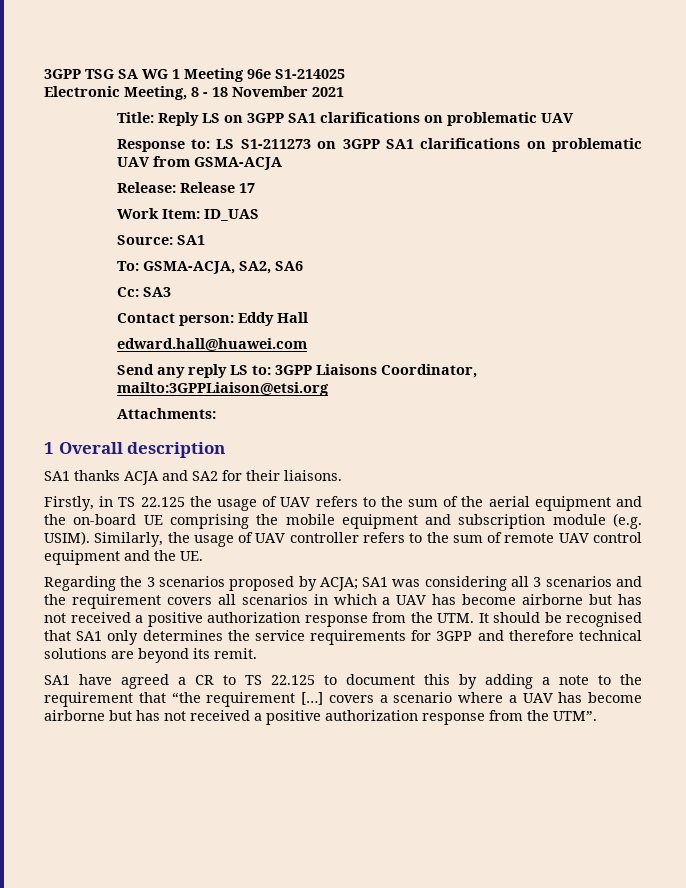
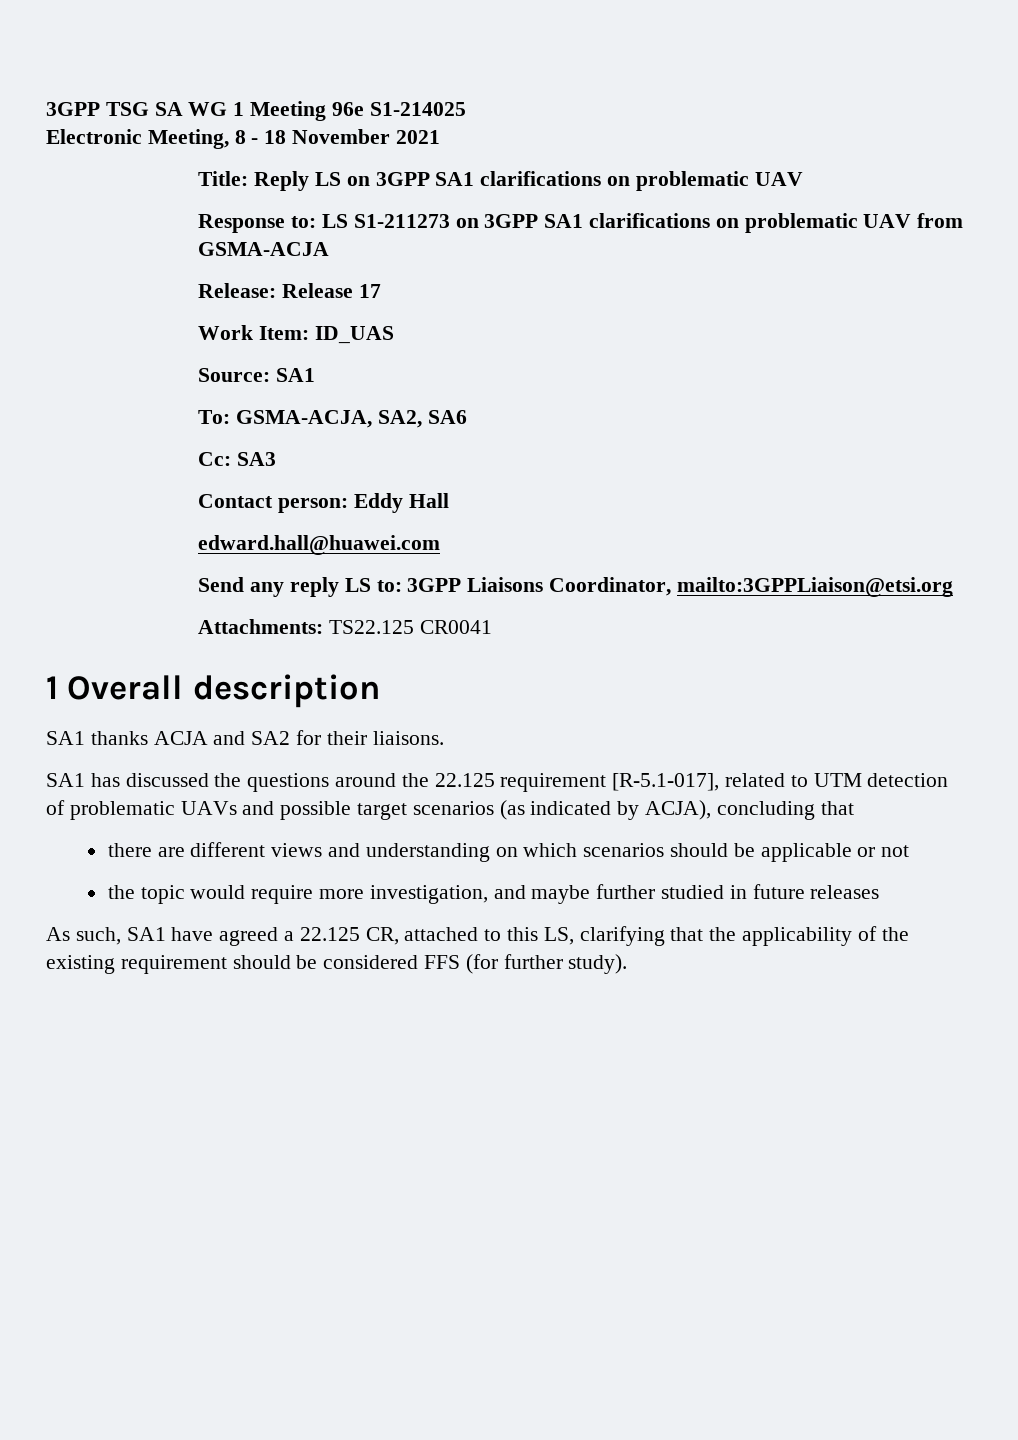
(216, 413) none -> [329,620,493,634] TS22.125 CR0041
[44,496,642,511] [44,513,642,529] [44,531,642,547] [44,550,203,565] [44,576,643,591] [44,594,642,609] [44,612,642,627] [44,630,642,645] [44,648,257,663] [44,674,642,689] [44,692,642,707] [44,710,597,725] Firstly, in TS 22.125 the usage of UAV refers to the sum of the aerial equipment and the on-board UE comprising the mobile equipment and subscription module (e.g. USIM). Similarly, the usage of UAV controller refers to the sum of remote UAV control equipment and the UE. // Regarding the 3 scenarios proposed by ACJA; SA1 was considering all 3 scenarios and the requirement covers all scenarios in which a UAV has become airborne but has not received a positive authorization response from the UTM. It should be recognised that SA1 only determines the service requirements for 3GPP and therefore technical solutions are beyond its remit. // SA1 have agreed a CR to TS 22.125 to document this by adding a note to the requirement that “the requirement […] covers a scenario where a UAV has become airborne but has not received a positive authorization response from the UTM”. -> [46,773,949,792] [46,800,854,820] [107,842,910,862] [107,884,880,904] [46,926,909,946] [46,954,628,974] SA1 has discussed the questions around the 22.125 requirement [R-5.1-017], related to UTM detection of problematic UAVs and possible target scenarios (as indicated by ACJA), concluding that // there are different views and understanding on which scenarios should be applicable or not // the topic would require more investigation, and maybe further studied in future releases // As such, SA1 have agreed a 22.125 CR, attached to this LS, clarifying that the applicability of the existing requirement should be considered FFS (for further study).

